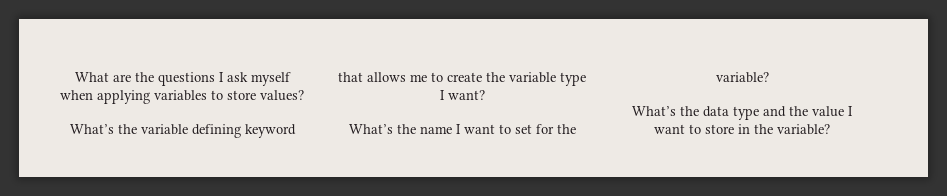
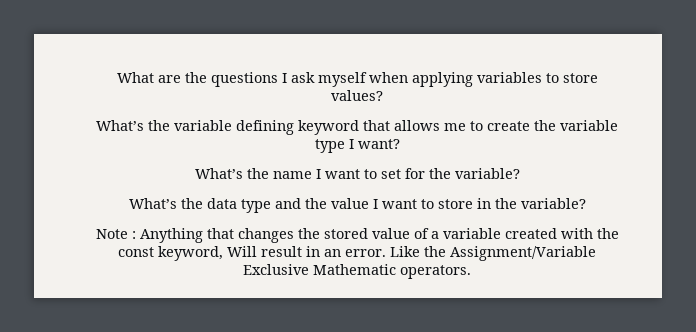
(830, 129) none -> [95,228,619,243] [118,246,596,261] [243,264,471,279] // Note : Anything that changes the stored value of a variable created with the const keyword, Will result in an error. Like the Assignment/Variable Exclusive Mathematic operators.

